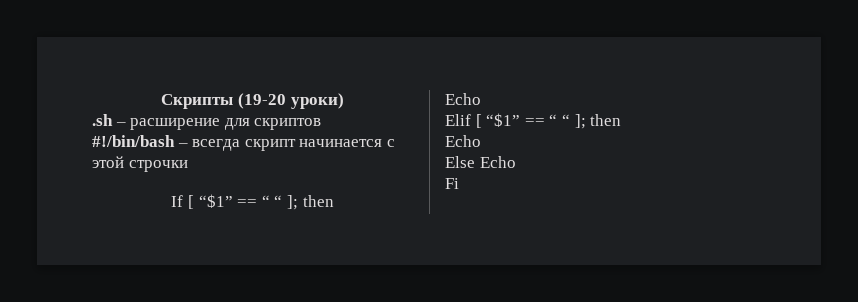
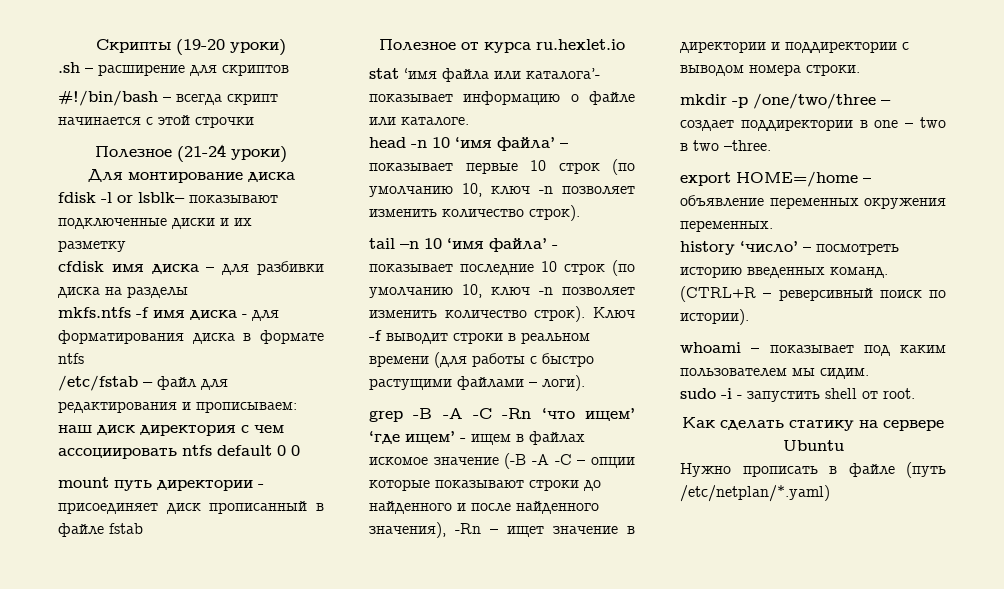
[171,194,334,210] [445,93,481,105] [445,113,622,129] [445,135,481,147] [445,156,516,168] [445,178,459,189] If [ “$1” == “ “ ]; then // Echo // Elif [ “$1” == “ “ ]; then // Echo // Else Echo // Fi -> [95,144,287,163] [87,169,295,183] [58,192,278,204] [58,218,252,229] [58,240,126,252] [58,261,324,275] [58,286,188,298] [58,307,279,321] [58,330,324,344] [58,353,84,364] [58,375,228,391] [58,401,297,413] [58,425,284,436] [58,445,300,459] [58,477,264,491] [58,501,324,514] [58,523,143,537] [379,39,625,53] [369,68,600,82] [369,91,635,105] [369,117,469,126] [369,137,568,151] [369,159,635,175] [369,183,635,197] [369,205,580,221] [369,238,558,252] [369,260,635,276] [369,284,635,298] [369,306,635,322] [369,330,590,344] [369,352,594,368] [369,375,585,391] [369,408,635,422] [369,431,585,445] [369,453,635,469] [369,479,601,491] [369,501,599,514] [369,522,635,538] [680,41,909,53] [680,64,860,76] [680,93,891,109] [680,117,946,131] [680,140,771,151] [680,171,871,187] [680,195,946,209] [680,220,773,232] [680,241,899,255] [680,266,888,278] [680,286,946,302] [680,309,749,325] [680,342,946,356] [680,368,869,379] [680,388,915,402] [682,417,944,431] [782,440,844,451] [680,462,946,478] [680,485,830,502] Полезное (21-24 уроки) // Для монтирование диска // fdisk -l or lsblk– показывают подключенные диски и их разметку // cfdisk имя диска – для разбивки диска на разделы // mkfs.ntfs -f имя диска - для форматирования диска в формате ntfs // /etc/fstab – файл для редактирования и прописываем: наш диск директория с чем ассоциировать ntfs default 0 0 // mount путь директории - присоединяет диск прописанный в файле fstab // Полезное от курса ru.hexlet.io // stat ‘имя файла или каталога’- показывает информацию о файле или каталоге. // head -n 10 ‘имя файла’ – показывает первые 10 строк (по умолчанию 10, ключ -n позволяет изменить количество строк). // tail –n 10 ‘имя файла’ - показывает последние 10 строк (по умолчанию 10, ключ -n позволяет изменить количество строк). Ключ -f выводит строки в реальном времени (для работы с быстро растущими файлами – логи). // grep -B -A -C -Rn ‘что ищем’ ‘где ищем’ - ищем в файлах искомое значение (-B -A -C – опции которые показывают строки до найденного и после найденного значения), -Rn – ищет значение в директории и поддиректории с выводом номера строки. // mkdir -p /one/two/three – создает поддиректории в one – two в two –three. // export HOME=/home – объявление переменных окружения переменных. // history ‘число’ – посмотреть историю введенных команд. (CTRL+R – реверсивный поиск по истории). // whoami – показывает под каким пользователем мы сидим. // sudo -i - запустить shell от root. // Как сделать статику на сервере Ubuntu // Нужно прописать в файле (путь /etc/netplan/*.yaml)

